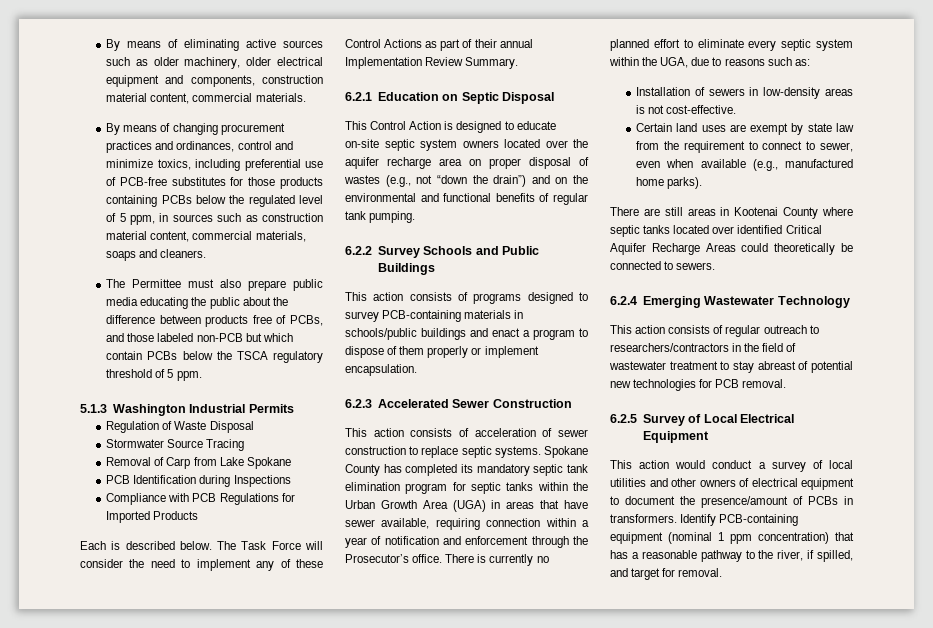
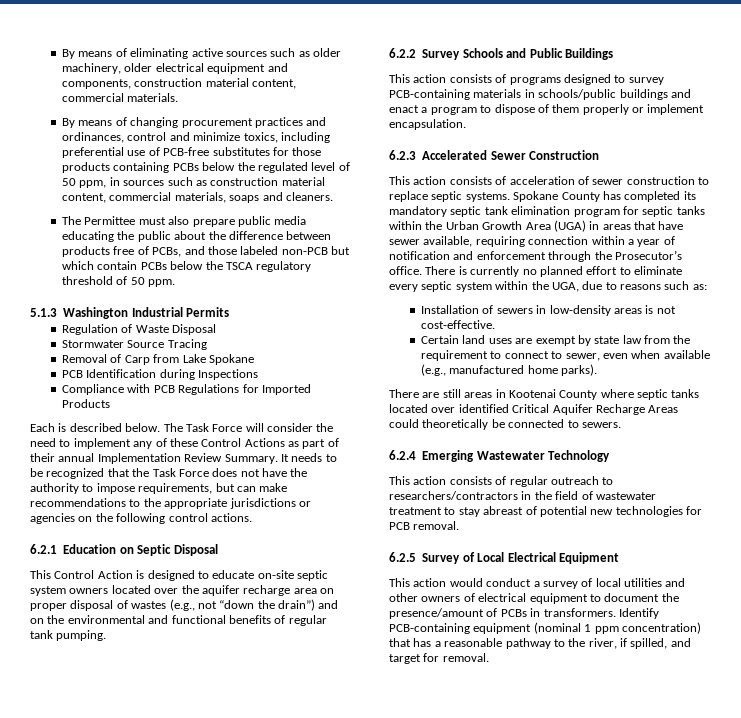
[119,213,126,222] 5 -> [62,178,77,186] 50
[167,369,174,378] 5 -> [130,277,145,285] 50
(519, 63) none -> [280,453,337,462] [30,468,308,479] [30,483,288,494] [30,498,311,509] [30,513,252,524] It needs to be recognized that the Task Force does not have the authority to impose requirements, but can make recommendations to the appropriate jurisdictions or agencies on the following control actions.

